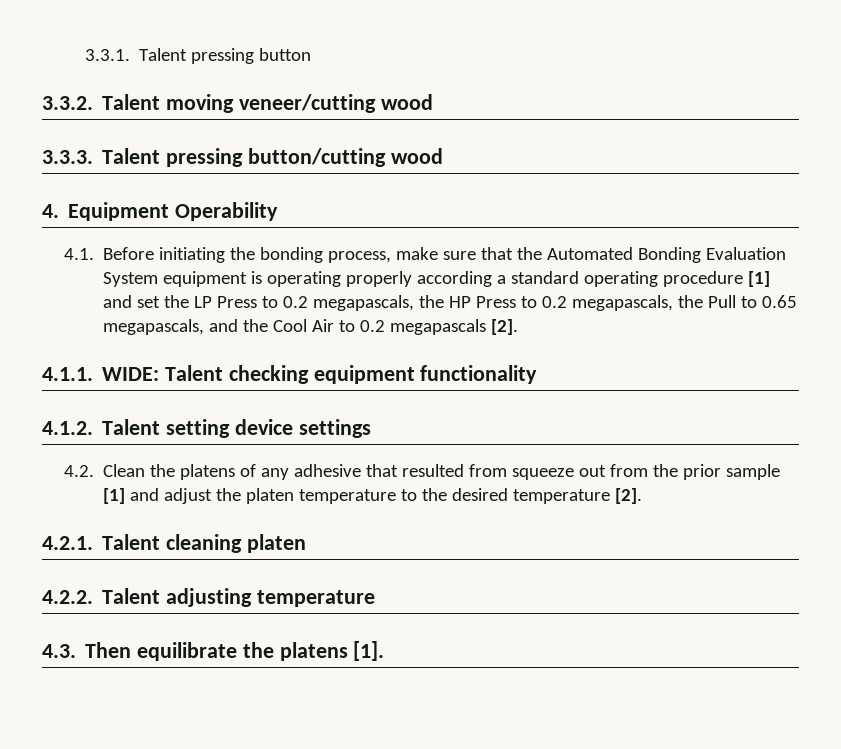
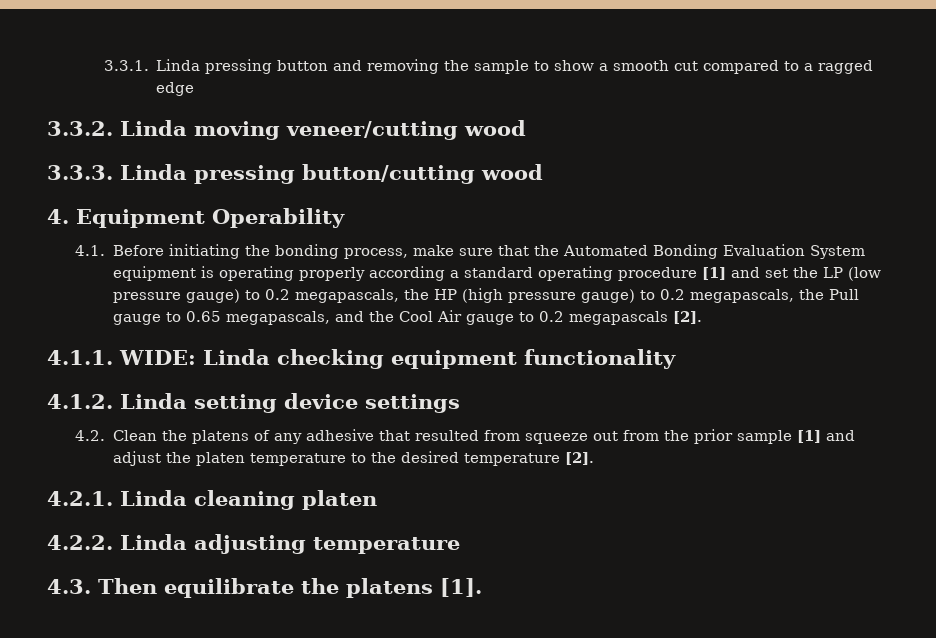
[139,48,188,61] Talent -> [155,59,200,71] Linda
(312, 54) none -> [332,59,873,74] [155,82,194,96] and removing the sample to show a smooth cut compared to a ragged edge
[102,94,161,110] Talent -> [120,120,188,136] Linda
[102,148,161,164] Talent -> [120,164,188,180] Linda
[216,296,257,308] Press -> [847,267,881,281] [112,289,240,303] (low pressure gauge)
[475,296,516,308] Press -> [461,288,635,303] (high pressure gauge)
(736, 301) none -> [112,314,161,325] gauge
(334, 325) none -> [465,314,514,325] gauge
[165,365,224,381] Talent -> [203,349,271,365] Linda
[102,419,161,435] Talent -> [120,393,188,409] Linda
[102,534,161,550] Talent -> [120,490,188,506] Linda
[102,588,161,604] Talent -> [120,534,188,550] Linda

